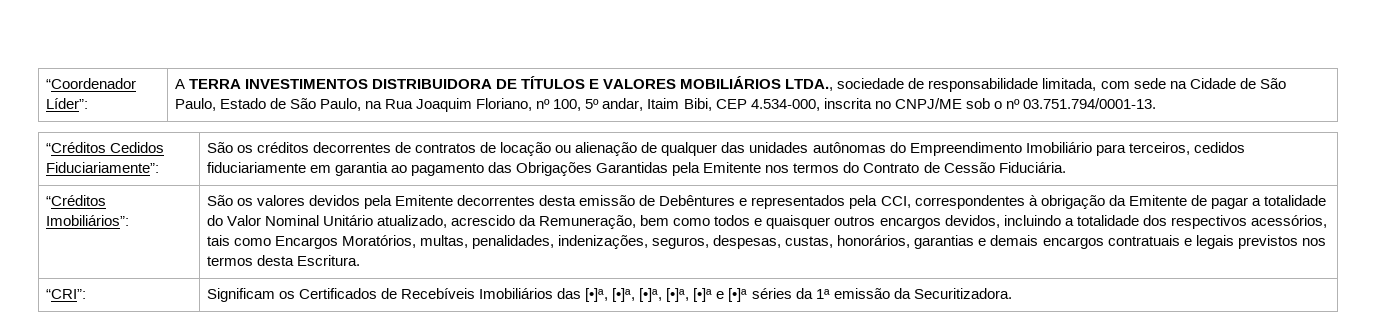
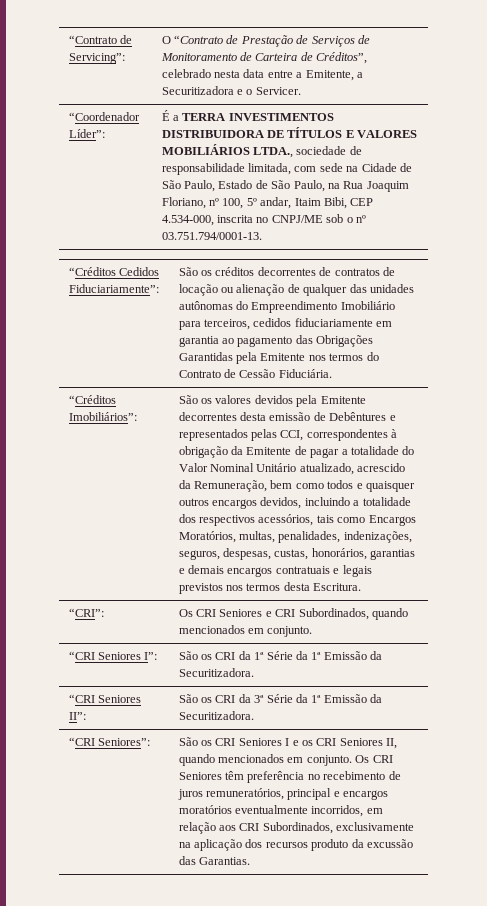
(45, 83) none -> [68,35,133,44] [68,53,125,64] [161,35,370,47] [160,52,368,64] [161,69,363,81] [161,86,301,95] “Contrato de Servicing”: | O “Contrato de Prestação de Serviços de Monitoramento de Carteira de Créditos”, celebrado nesta data entre a Emitente, a Securitizadora e o Servicer. //
[174,79,185,89] A -> [161,110,180,121] É a
[849,195,878,209] pela -> [251,429,278,441] pelas
[206,288,1012,302] Significam os Certificados de Recebíveis Imobiliários das [•]ª, [•]ª, [•]ª, [•]ª, [•]ª e [•]ª séries da 1ª emissão da Securitizadora. -> [178,608,408,620] [178,625,313,637] [68,651,158,660] [178,651,383,660] [178,668,254,677] [68,694,142,703] [68,712,86,720] [178,694,383,703] [178,711,254,720] [68,737,151,746] [178,737,398,749] [178,754,393,766] [178,771,401,783] [177,788,389,800] [178,805,383,817] [178,822,415,834] [178,839,413,851] [178,856,251,865] Os CRI Seniores e CRI Subordinados, quando mencionados em conjunto. // “CRI Seniores I”: | São os CRI da 1ª Série da 1ª Emissão da Securitizadora. // “CRI Seniores II”: | São os CRI da 3ª Série da 1ª Emissão da Securitizadora. // “CRI Seniores”: | São os CRI Seniores I e os CRI Seniores II, quando mencionados em conjunto. Os CRI Seniores têm preferência no recebimento de juros remuneratórios, principal e encargos moratórios eventualmente incorridos, em relação aos CRI Subordinados, exclusivamente na aplicação dos recursos produto da excussão das Garantias.

